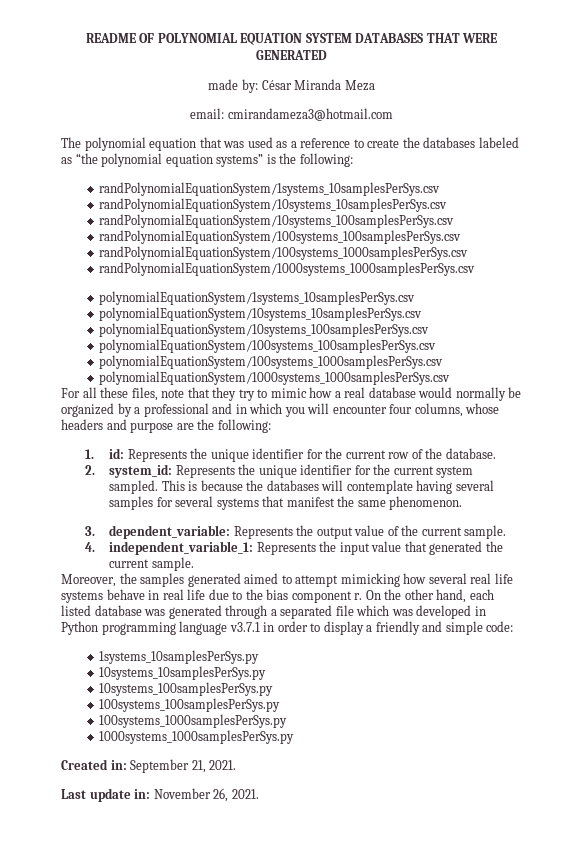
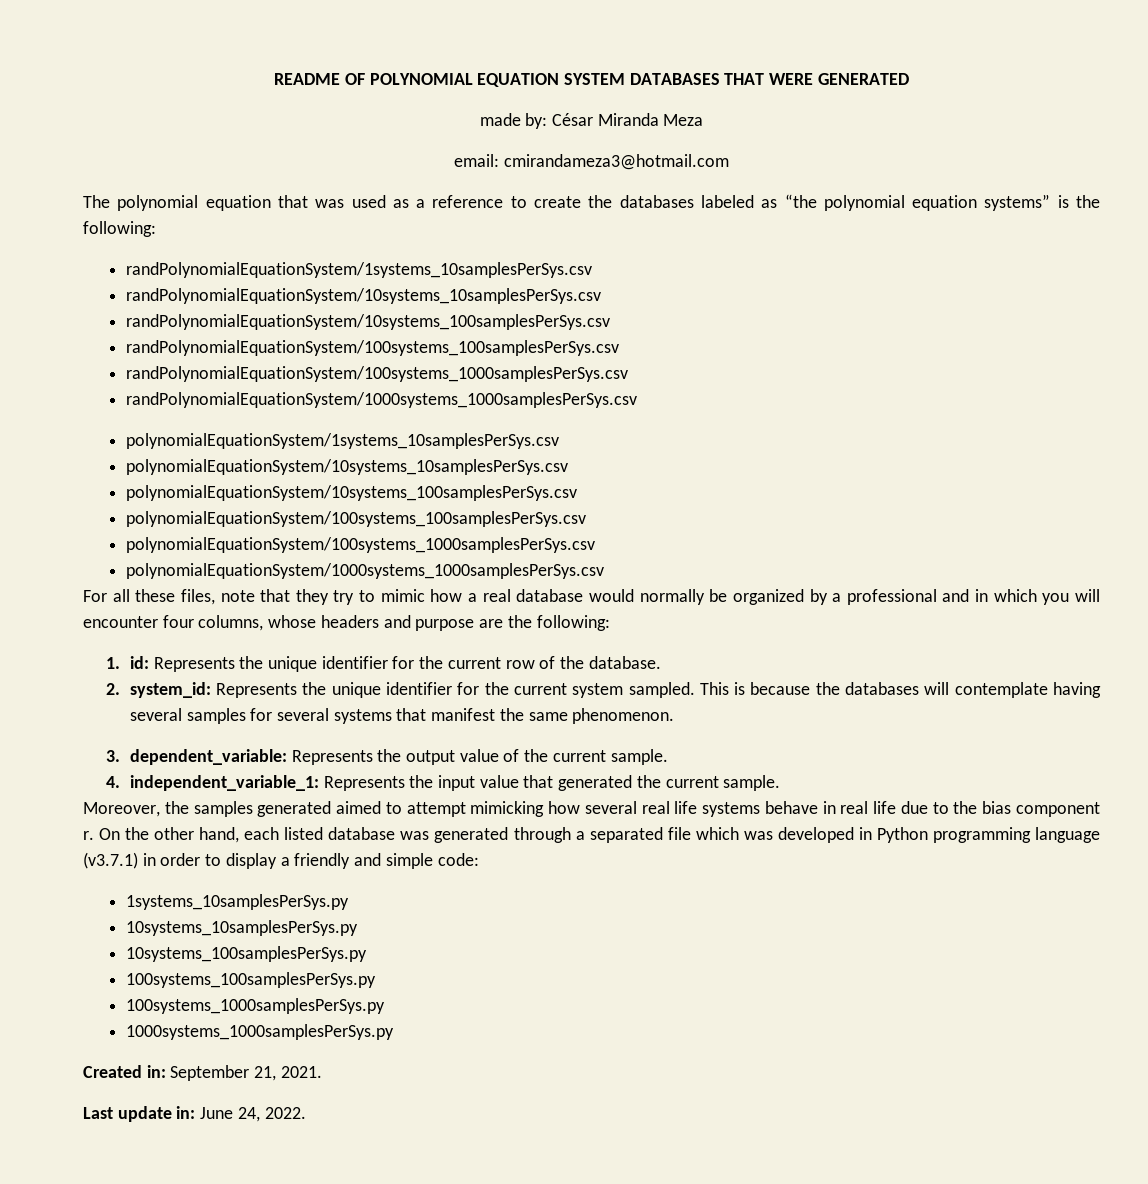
[229,622,260,632] v3.7.1 -> [83,852,138,869] (v3.7.1)
[153,788,259,802] November 26, 2021. -> [200,1107,306,1122] June 24, 2022.

